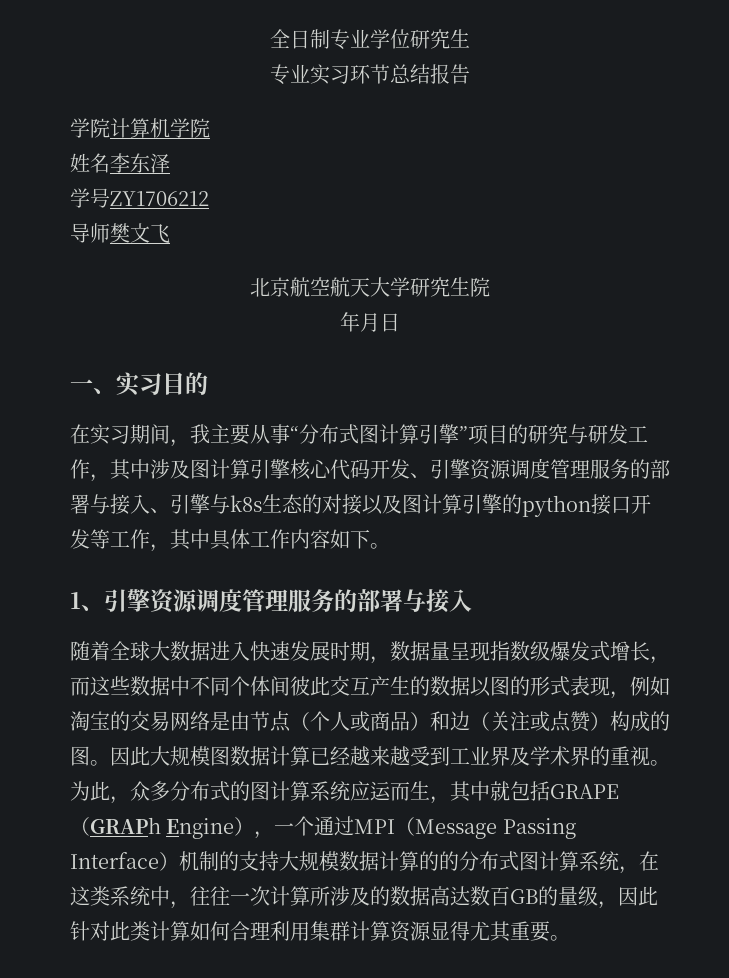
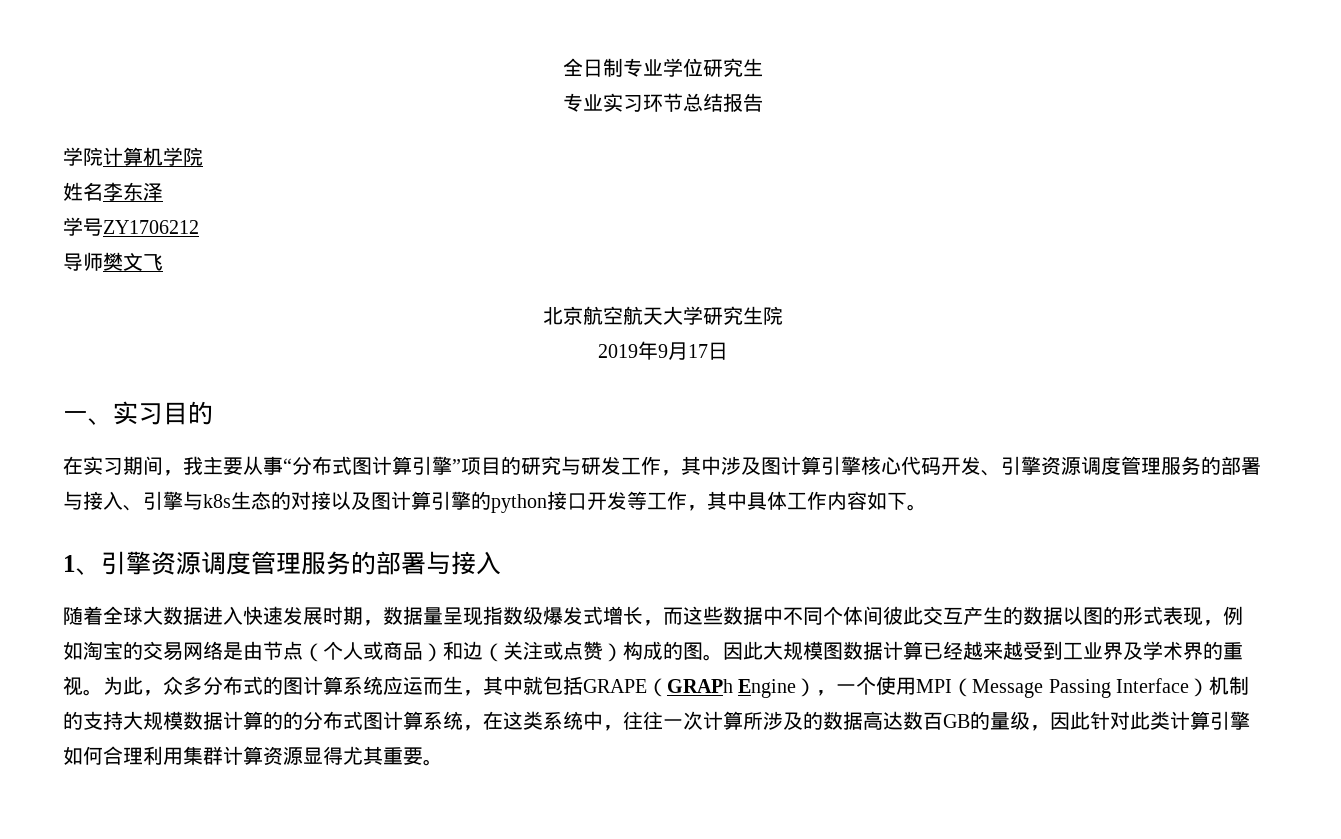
[340,312,380,332] 年月 -> [597,341,708,360] 2019年9月17
[314,816,355,836] 通过 -> [876,676,917,695] 使用
(190, 931) none -> [1210,711,1250,730] 引擎

